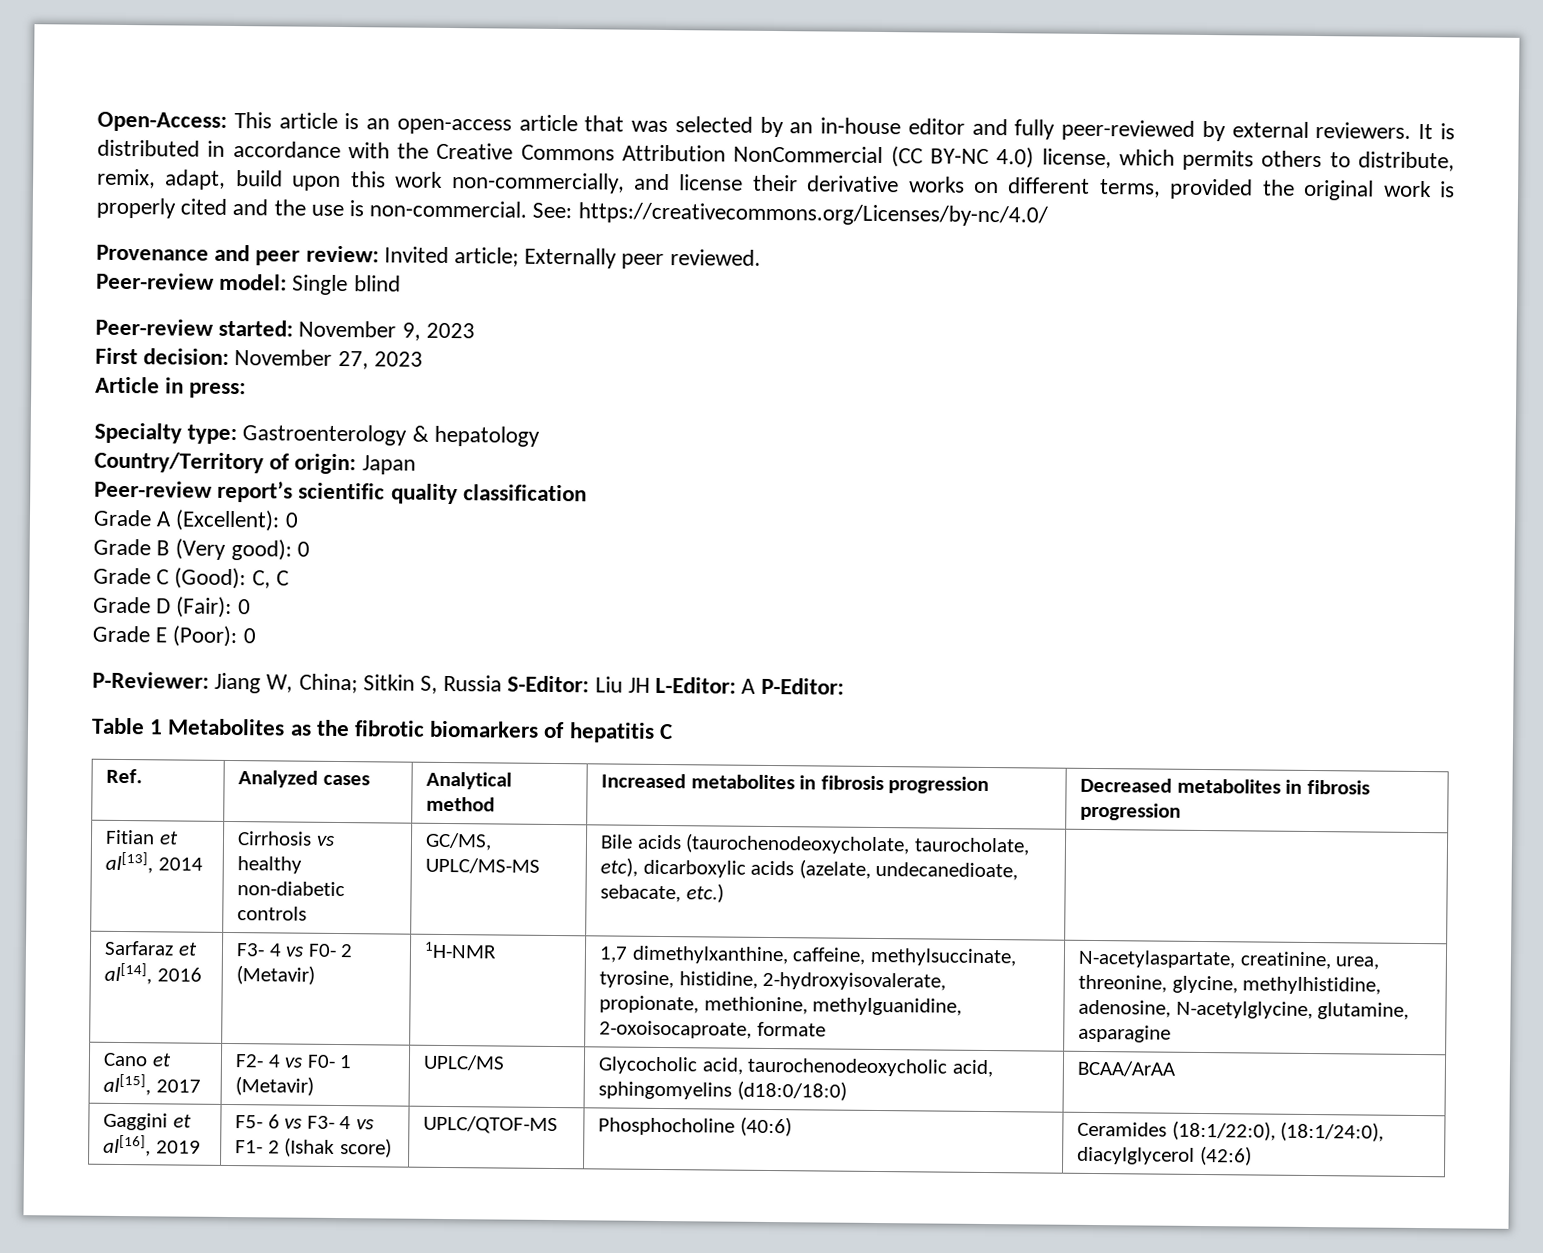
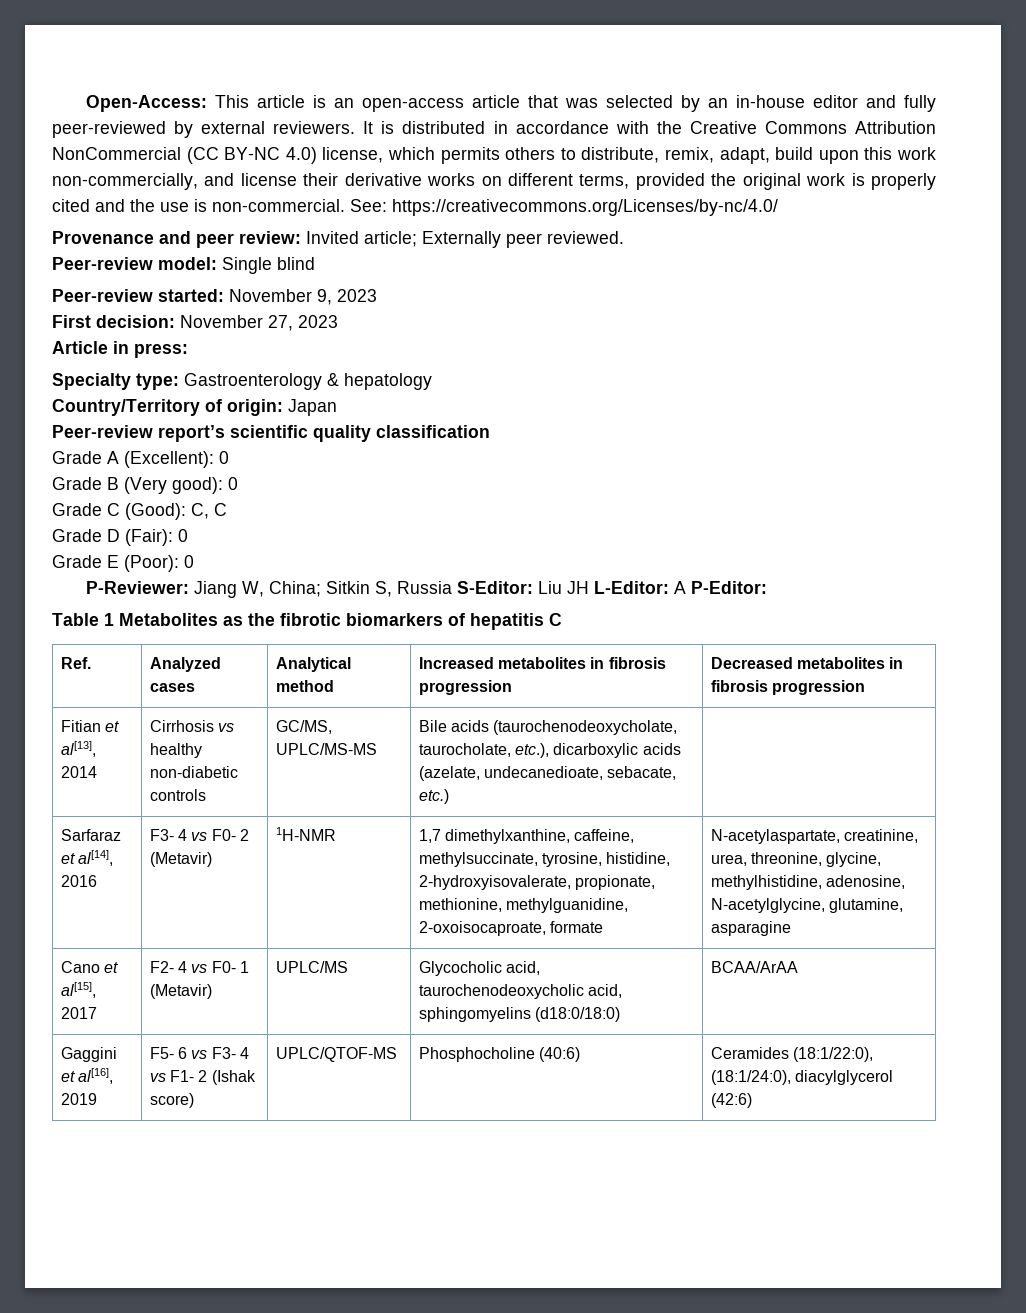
[600,857,639,877] etc), -> [514,743,549,758] etc.),

